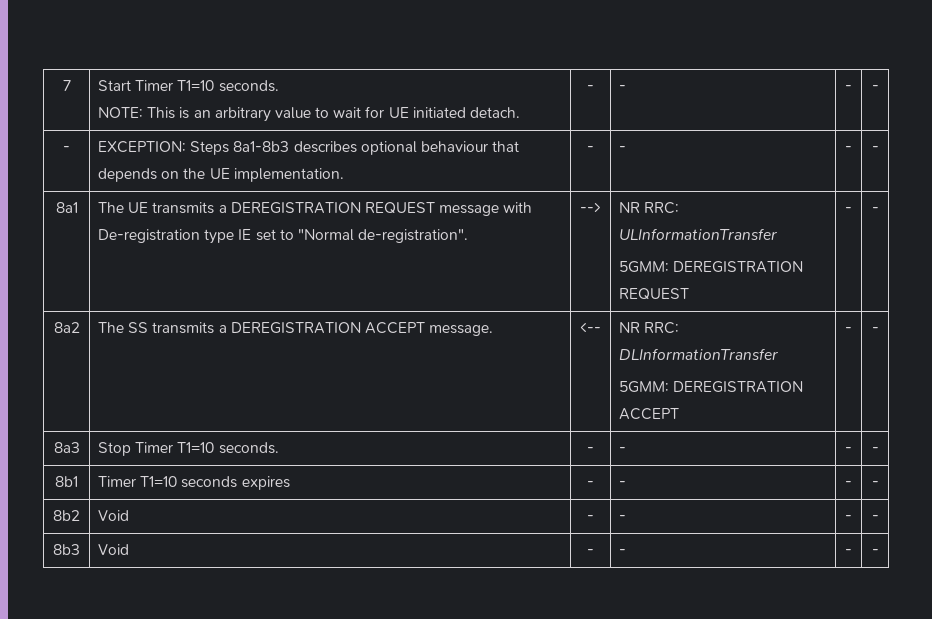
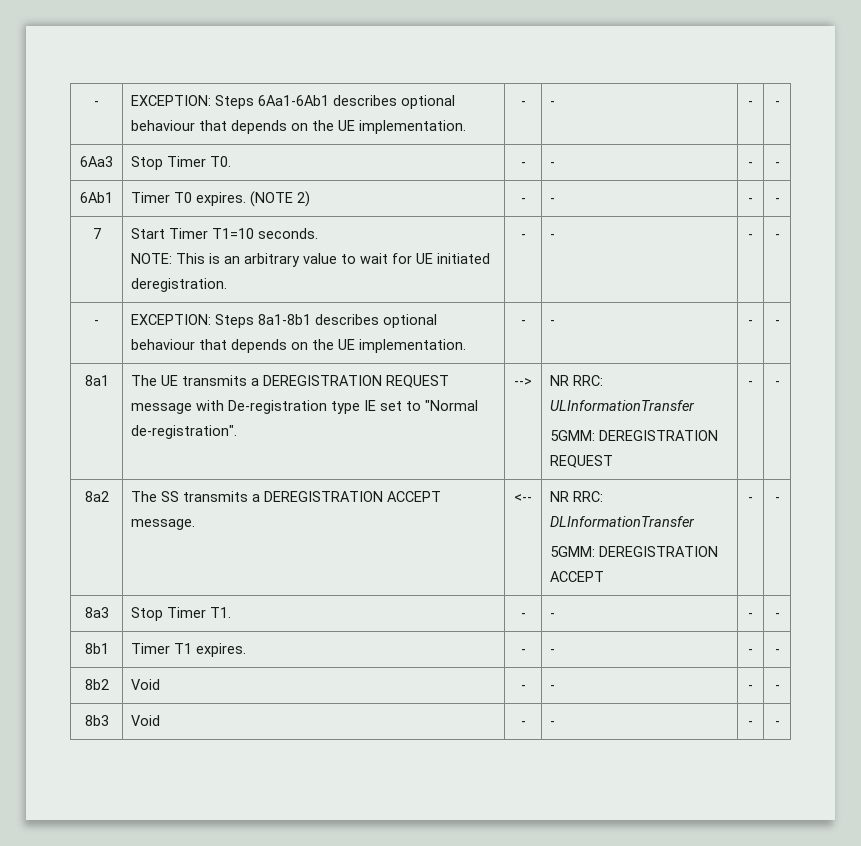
(62, 85) none -> [94,101,99,106] [131,95,456,109] [131,120,467,134] [520,101,526,106] [550,101,556,106] [748,101,753,106] [774,101,780,106] [80,156,113,167] [131,156,232,170] [520,162,526,167] [550,162,556,167] [748,162,753,167] [774,162,780,167] [80,192,113,203] [131,191,311,207] [520,198,526,203] [550,198,556,203] [748,198,753,203] [774,198,780,203] - | EXCEPTION: Steps 6Aa1-6Ab1 describes optional behaviour that depends on the UE implementation. | - | - | - | - // 6Aa3 | Stop Timer T0. | - | - | - | - // 6Ab1 | Timer T0 expires. (NOTE 2) | - | - | - | - //
[470,107,521,118] detach. -> [131,278,228,292] deregistration.
[233,141,290,152] 8a1-8b3 -> [258,314,312,325] 8a1-8b1
[177,442,279,454] T1=10 seconds. -> [210,607,232,618] T1.
[140,476,290,490] T1=10 seconds expires -> [174,643,247,657] T1 expires.

